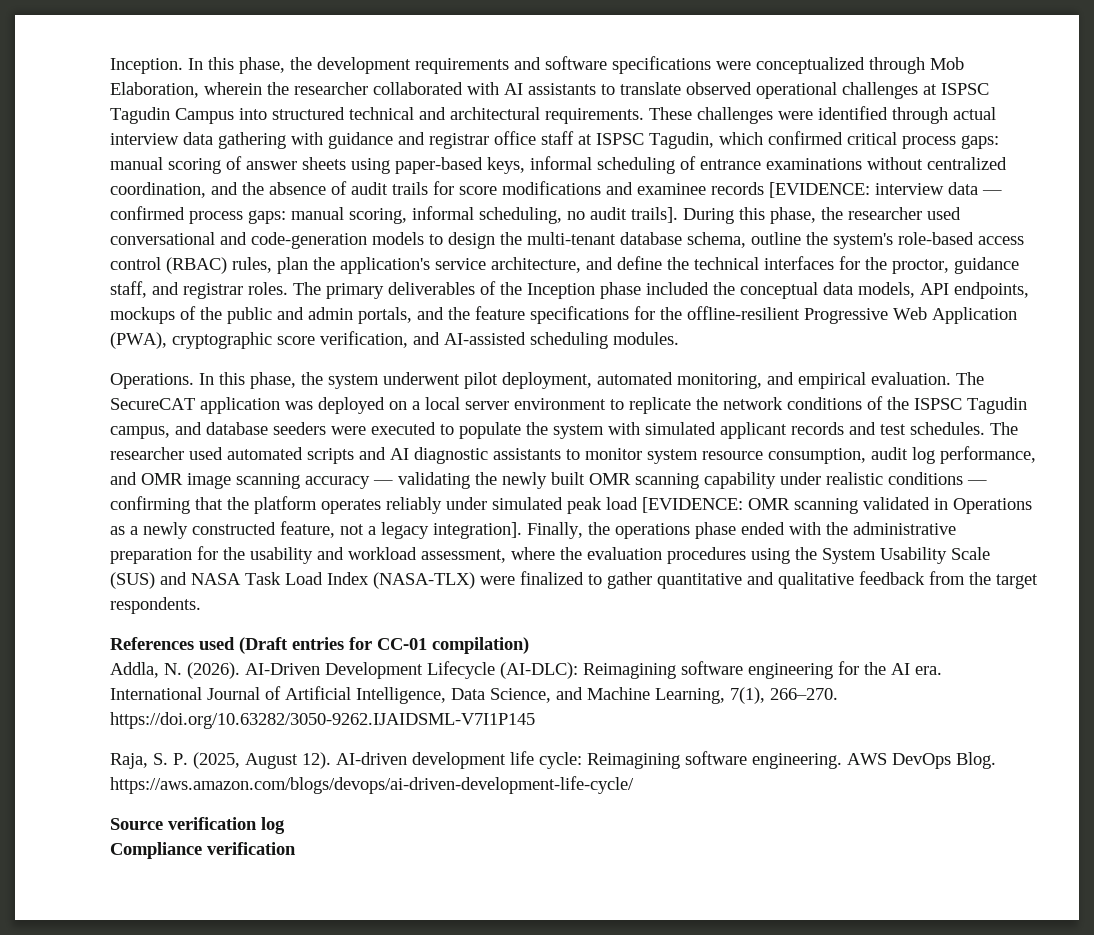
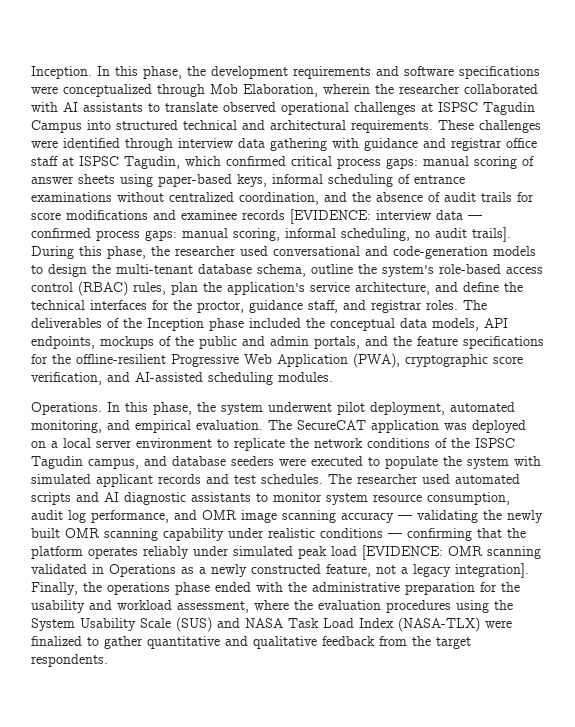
[953,107,996,120] actual -> (173, 144) none
[326,283,384,299] primary -> (487, 305) none
[110,637,529,654] [110,661,942,679] [110,686,838,704] [110,712,535,729] [110,751,996,769] [110,776,634,794] [110,817,285,834] [110,842,296,859] // References used (Draft entries for CC-01 compilation) // Addla, N. (2026). AI-Driven Development Lifecycle (AI-DLC): Reimagining software engineering for the AI era. International Journal of Artificial Intelligence, Data Science, and Machine Learning, 7(1), 266–270. https://doi.org/10.63282/3050-9262.IJAIDSML-V7I1P145 // Raja, S. P. (2025, August 12). AI-driven development life cycle: Reimagining software engineering. AWS DevOps Blog. https://aws.amazon.com/blogs/devops/ai-driven-development-life-cycle/ // Source verification log // Compliance verification -> (108, 660) none

